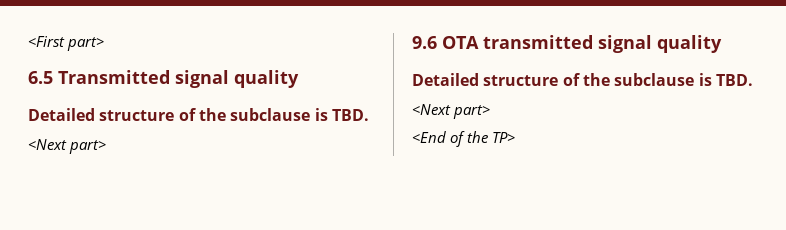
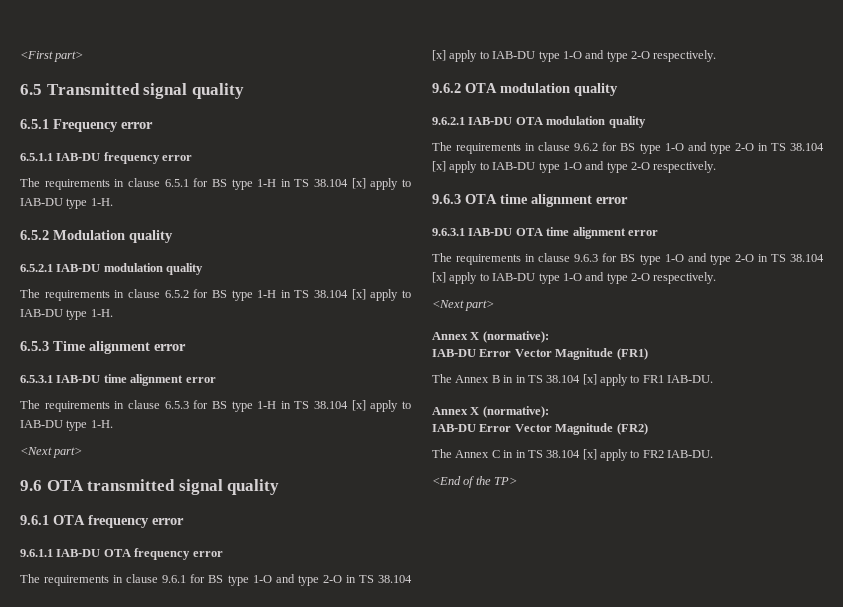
[28,108,369,121] Detailed structure of the subclause is TBD. -> [20,119,153,132] [20,152,193,164] [20,178,412,190] [20,198,113,209] [20,230,173,243] [20,263,204,275] [20,289,412,301] [20,309,113,320] [20,341,186,354] [20,374,216,386] [20,400,412,412] [20,420,113,431] 6.5.1 Frequency error // 6.5.1.1 IAB-DU frequency error // The requirements in clause 6.5.1 for BS type 1-H in TS 38.104 [x] apply to IAB-DU type 1-H. // 6.5.2 Modulation quality // 6.5.2.1 IAB-DU modulation quality // The requirements in clause 6.5.2 for BS type 1-H in TS 38.104 [x] apply to IAB-DU type 1-H. // 6.5.3 Time alignment error // 6.5.3.1 IAB-DU time alignment error // The requirements in clause 6.5.3 for BS type 1-H in TS 38.104 [x] apply to IAB-DU type 1-H.
[412,73,753,86] [412,104,491,119] Detailed structure of the subclause is TBD. // <Next part> -> [20,515,184,528] [20,548,223,560] [20,574,412,586] [432,50,717,62] [432,83,618,96] [432,116,646,128] [432,142,824,154] [432,161,717,173] [432,194,628,207] [432,227,658,239] [432,253,824,265] [432,272,717,284] [432,300,495,311] [432,331,549,343] [432,348,648,360] [432,374,714,386] [432,406,549,418] [432,423,648,435] [432,449,714,461] 9.6.1 OTA frequency error // 9.6.1.1 IAB-DU OTA frequency error // The requirements in clause 9.6.1 for BS type 1-O and type 2-O in TS 38.104 [x] apply to IAB-DU type 1-O and type 2-O respectively. // 9.6.2 OTA modulation quality // 9.6.2.1 IAB-DU OTA modulation quality // The requirements in clause 9.6.2 for BS type 1-O and type 2-O in TS 38.104 [x] apply to IAB-DU type 1-O and type 2-O respectively. // 9.6.3 OTA time alignment error // 9.6.3.1 IAB-DU OTA time alignment error // The requirements in clause 9.6.3 for BS type 1-O and type 2-O in TS 38.104 [x] apply to IAB-DU type 1-O and type 2-O respectively. // <Next part> // Annex X (normative): // IAB-DU Error Vector Magnitude (FR1) // The Annex B in in TS 38.104 [x] apply to FR1 IAB-DU. // Annex X (normative): // IAB-DU Error Vector Magnitude (FR2) // The Annex C in in TS 38.104 [x] apply to FR2 IAB-DU.

